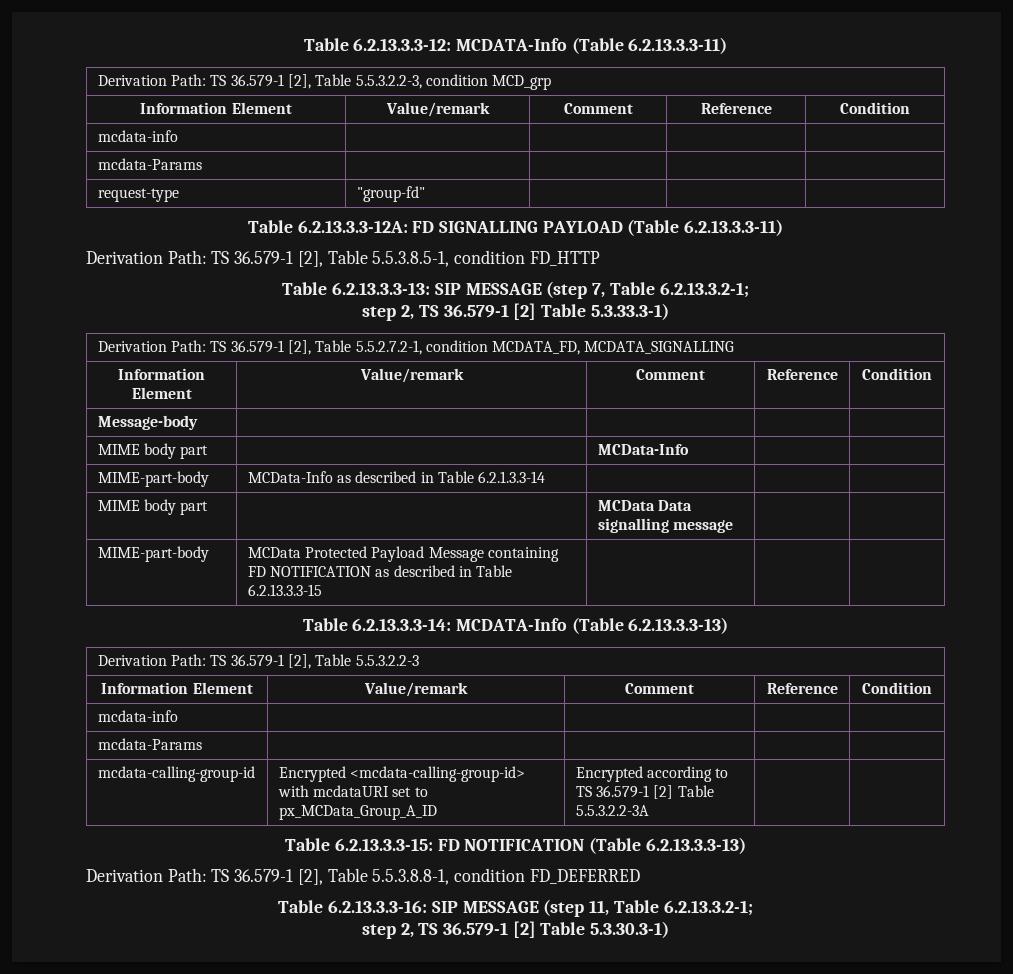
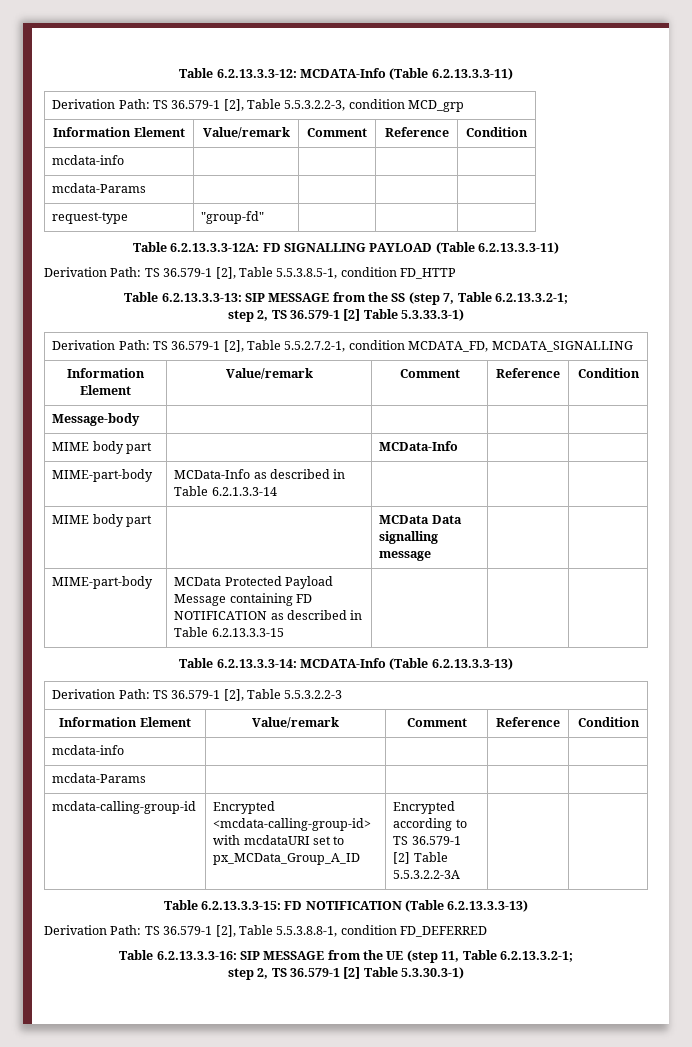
(542, 289) none -> [332,292,406,302] from the SS
(539, 907) none -> [327,950,404,960] from the UE

